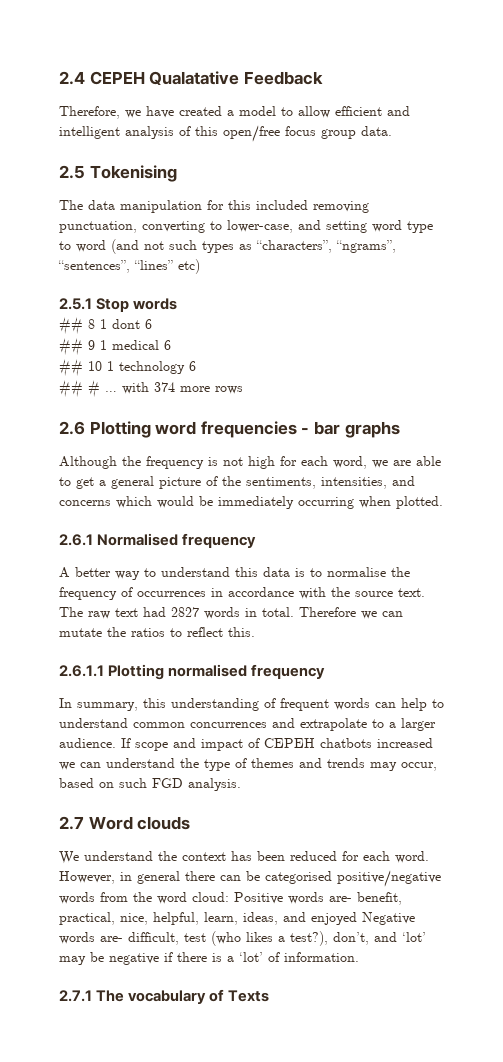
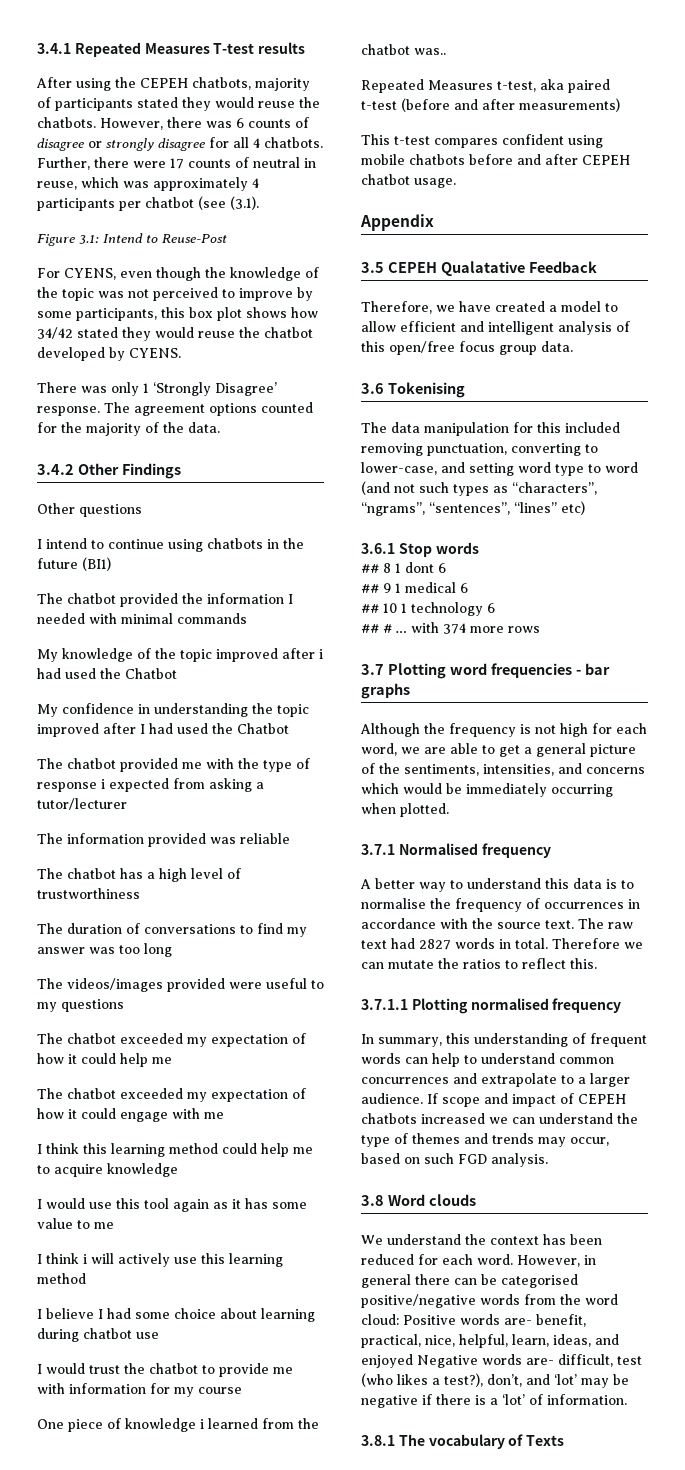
[59,71,85,85] 2.4 -> [37,42,306,57] [36,77,310,91] [37,97,320,111] [37,117,309,130] [37,137,323,151] [37,157,316,170] [37,177,259,191] [37,196,259,211] [37,233,227,246] [37,267,319,281] [37,287,313,301] [37,307,318,321] [37,327,313,341] [37,347,181,361] [37,382,277,396] [37,402,313,416] [37,422,220,436] [37,463,181,479] [37,503,142,517] [37,538,304,552] [37,557,111,571] [37,593,293,607] [37,613,247,624] [37,648,323,662] [37,668,177,679] [37,703,309,717] [37,723,289,737] [37,758,310,772] [37,778,264,792] [37,798,127,810] [37,833,290,847] [37,868,241,882] [37,888,140,899] [37,923,307,937] [37,943,172,957] [37,978,324,992] [37,999,124,1012] [37,1033,306,1047] [37,1053,172,1067] [37,1088,306,1102] [37,1108,224,1122] [37,1143,313,1157] [37,1163,178,1177] [37,1198,307,1212] [37,1218,114,1229] [37,1253,283,1267] [37,1273,86,1284] [37,1308,315,1322] [37,1328,159,1342] [37,1363,293,1377] [37,1383,242,1397] [37,1418,319,1432] [361,44,446,55] [361,79,610,93] [361,98,620,112] [361,134,603,148] [361,154,630,165] [361,174,456,188] [360,214,434,231] [361,262,384,273] 3.4.1 Repeated Measures T-test results // After using the CEPEH chatbots, majority of participants stated they would reuse the chatbots. However, there was 6 counts of disagree or strongly disagree for all 4 chatbots. Further, there were 17 counts of neutral in reuse, which was approximately 4 participants per chatbot (see (3.1). // Figure 3.1: Intend to Reuse-Post // For CYENS, even though the knowledge of the topic was not perceived to improve by some participants, this box plot shows how 34/42 stated they would reuse the chatbot developed by CYENS. // There was only 1 ‘Strongly Disagree’ response. The agreement options counted for the majority of the data. // 3.4.2 Other Findings // Other questions // I intend to continue using chatbots in the future (BI1) // The chatbot provided the information I needed with minimal commands // My knowledge of the topic improved after i had used the Chatbot // My confidence in understanding the topic improved after I had used the Chatbot // The chatbot provided me with the type of response i expected from asking a tutor/lecturer // The information provided was reliable // The chatbot has a high level of trustworthiness // The duration of conversations to find my answer was too long // The videos/images provided were useful to my questions // The chatbot exceeded my expectation of how it could help me // The chatbot exceeded my expectation of how it could engage with me // I think this learning method could help me to acquire knowledge // I would use this tool again as it has some value to me // I think i will actively use this learning method // I believe I had some choice about learning during chatbot use // I would trust the chatbot to provide me with information for my course // One piece of knowledge i learned from the chatbot was.. // Repeated Measures t-test, aka paired t-test (before and after measurements) // This t-test compares confident using mobile chatbots before and after CEPEH chatbot usage. // Appendix // 3.5
[59,165,85,179] 2.5 -> [361,383,384,394] 3.6
[59,298,92,310] 2.5.1 -> [361,543,395,554] 3.6.1
[59,421,85,435] 2.6 -> [361,664,384,675] 3.7
[59,534,93,546] 2.6.1 -> [361,844,395,855] 3.7.1
[59,665,104,677] 2.6.1.1 -> [361,999,408,1010] 3.7.1.1
[59,816,84,830] 2.7 -> [361,1195,384,1206] 3.8
[59,990,92,1002] 2.7.1 -> [361,1435,395,1446] 3.8.1

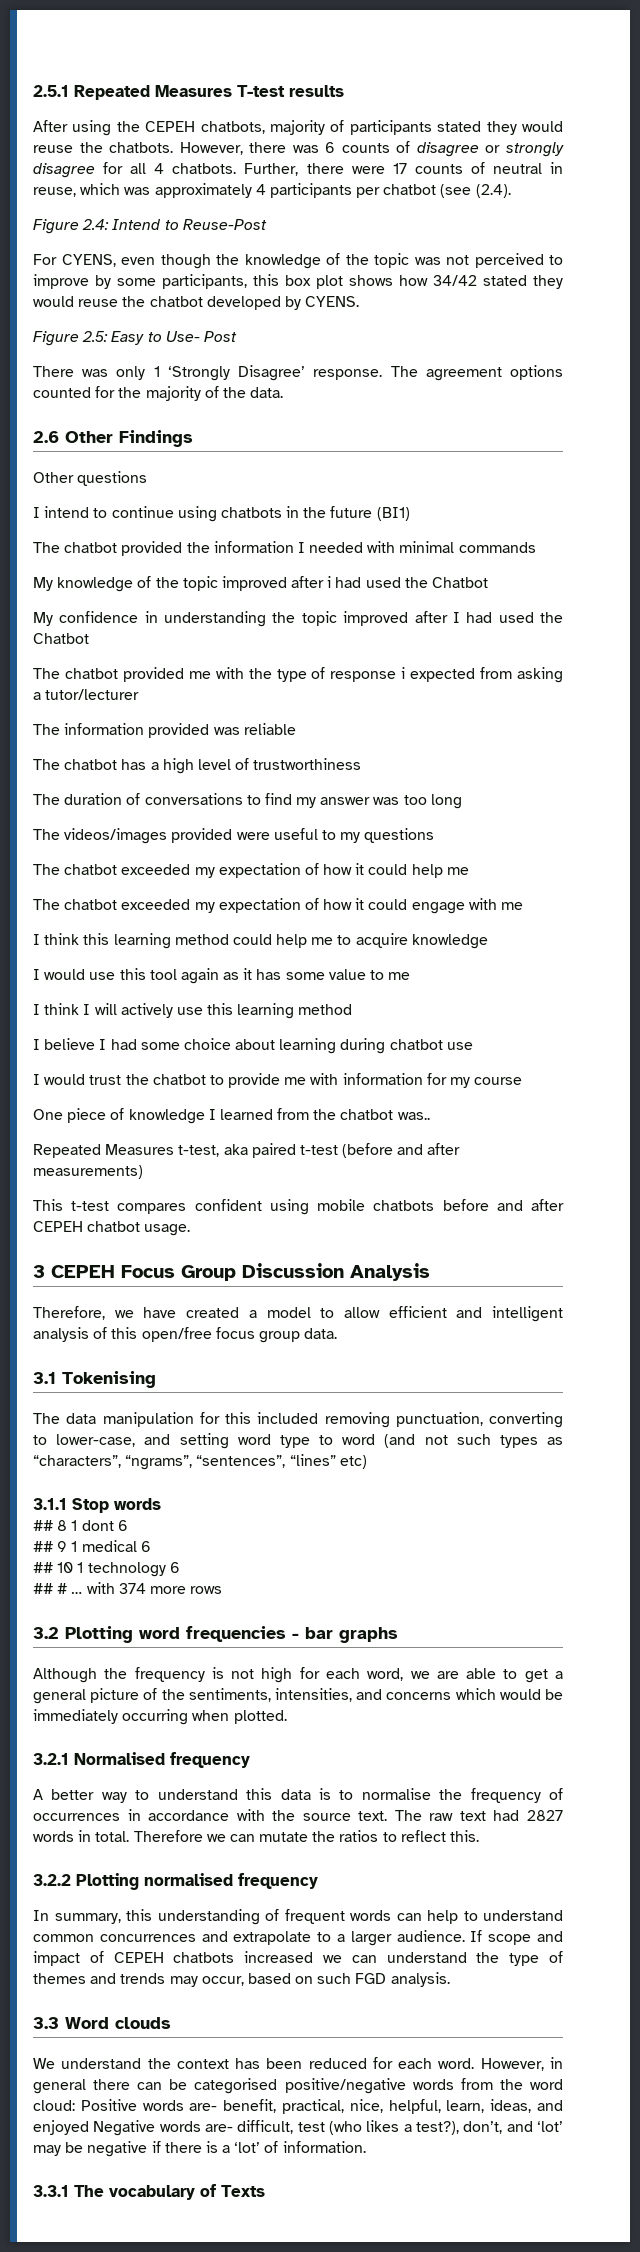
[37,43,71,54] 3.4.1 -> [33,85,69,97] 2.5.1
[230,196,259,210] [37,234,99,246] (3.1). // Figure 3.1: -> [475,184,511,198] [33,219,110,234] (2.4). // Figure 2.4:
(181, 353) none -> [33,331,237,346] // Figure 2.5: Easy to Use- Post
[37,464,74,475] 3.4.2 -> [33,431,59,443] 2.6
[83,1254,87,1264] i -> [83,1004,91,1015] I
[200,1419,204,1429] i -> [208,1109,216,1120] I
[360,214,434,231] [361,261,597,276] Appendix // 3.5 CEPEH Qualatative Feedback -> [33,1263,430,1281] 3 CEPEH Focus Group Discussion Analysis
[361,383,384,394] 3.6 -> [33,1372,56,1384] 3.1
[361,543,395,554] 3.6.1 -> [33,1498,67,1510] 3.1.1
[361,664,384,675] 3.7 -> [33,1627,59,1639] 3.2
[361,844,395,855] 3.7.1 -> [33,1753,69,1765] 3.2.1
[361,999,408,1010] 3.7.1.1 -> [33,1874,71,1886] 3.2.2
[361,1195,384,1206] 3.8 -> [33,2017,59,2029] 3.3
[361,1435,395,1446] 3.8.1 -> [33,2185,69,2197] 3.3.1

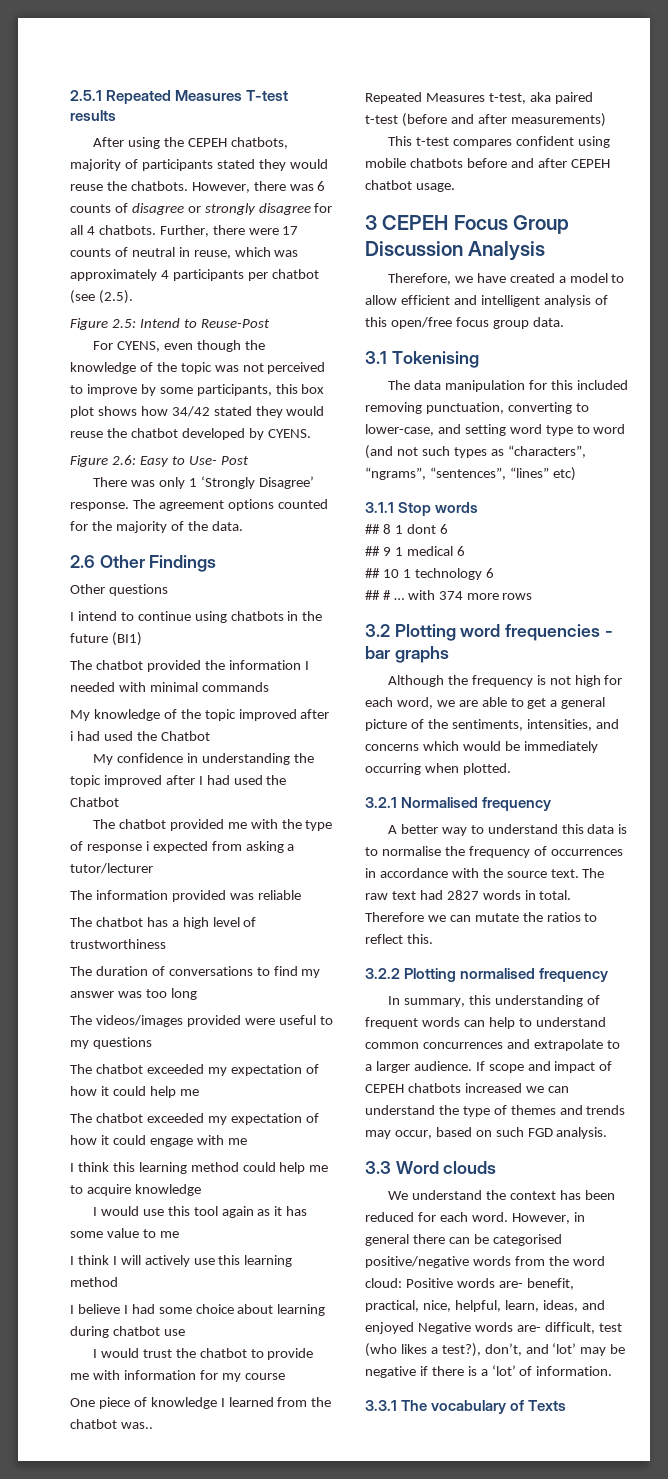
[475,184,511,198] [33,219,110,234] (2.4). // Figure 2.4: -> [98,290,133,304] [70,318,136,330] (2.5). // Figure 2.5:
[82,331,109,342] 2.5: -> [111,455,136,465] 2.6:

